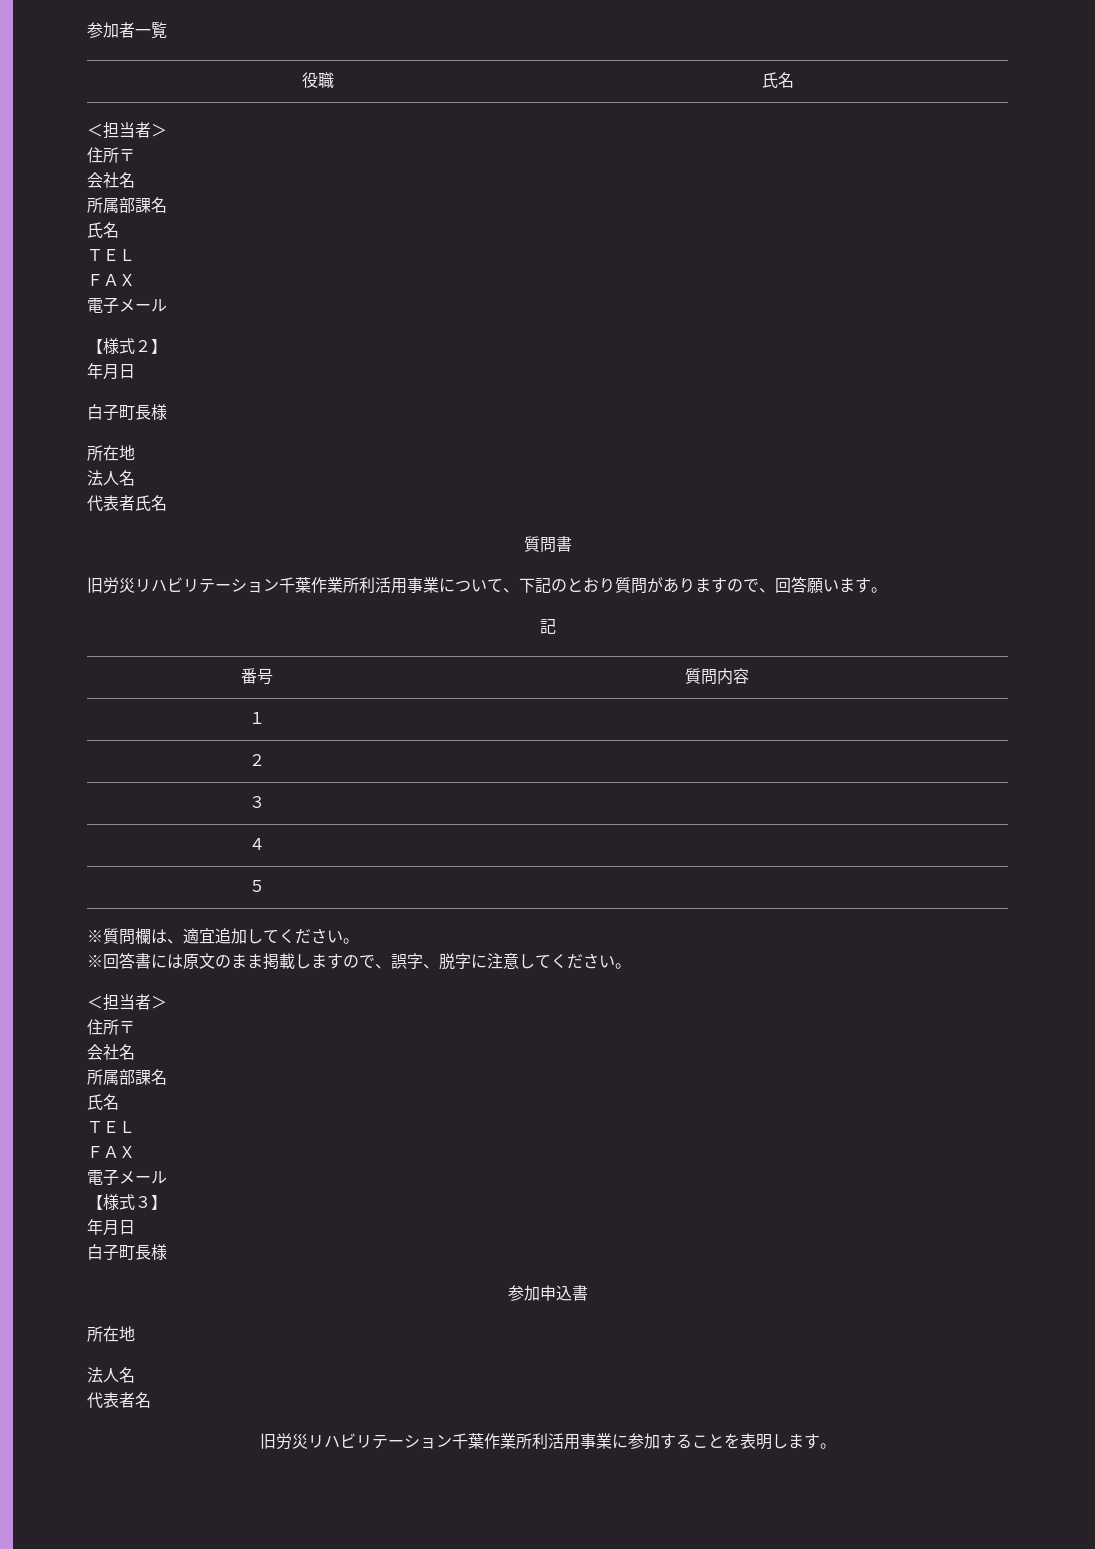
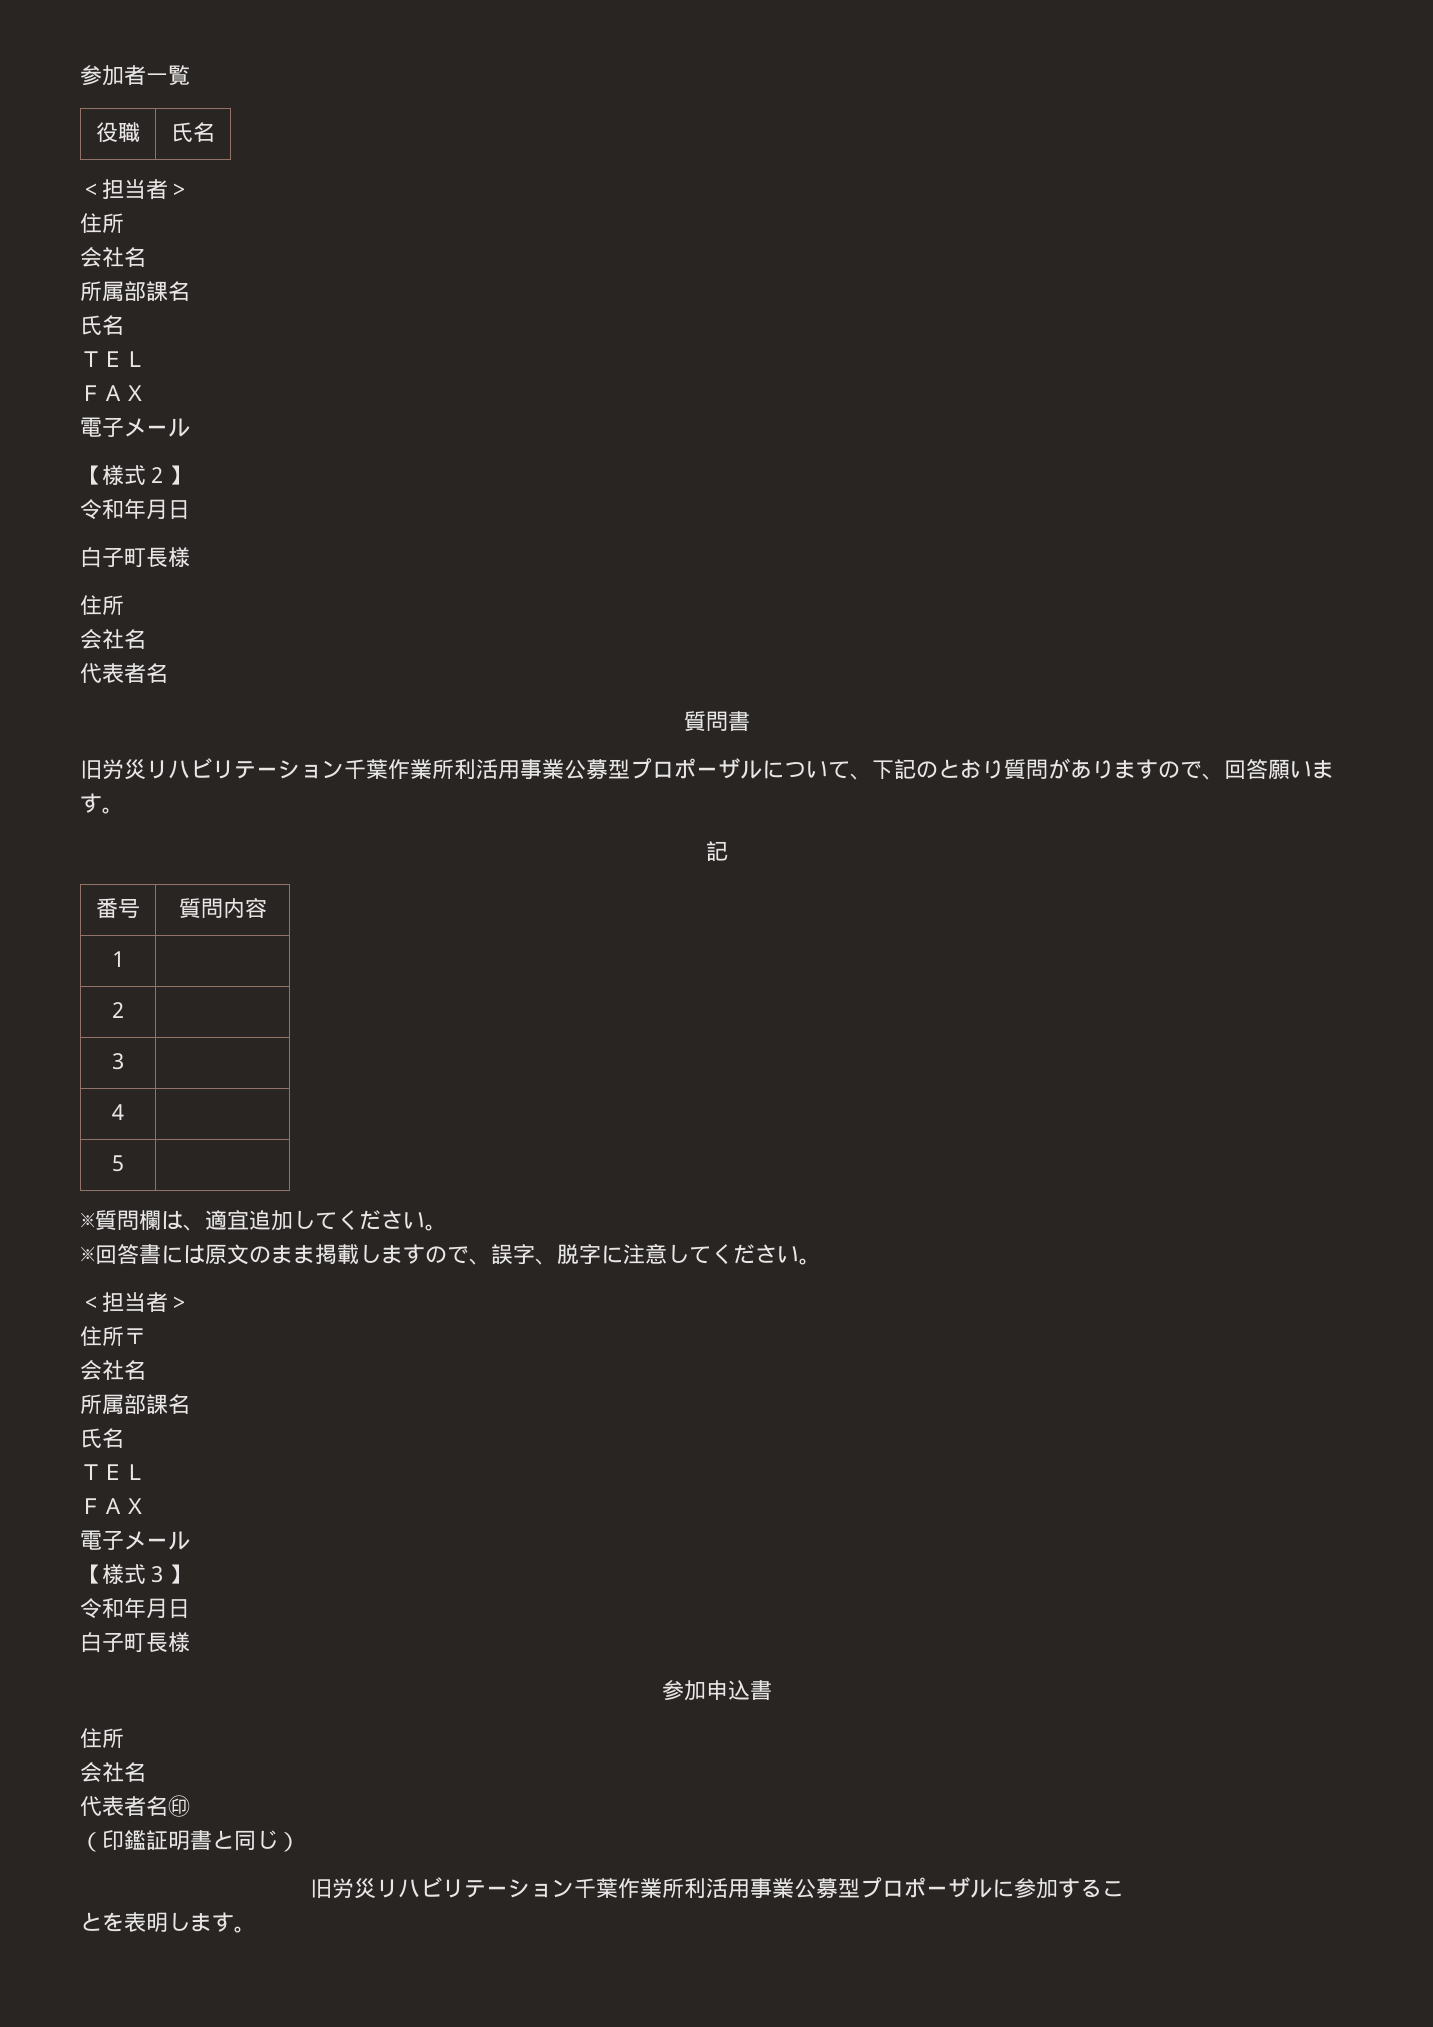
[119,149,135,162] 〒 -> (124, 223) none
[87,363,135,380] [87,404,167,421] [87,445,135,461] [87,470,135,486] [87,495,151,512] 年月日 // 白子町長様 // 所在地 // 法人名 // 代表者氏 -> [80,498,190,520] [80,547,190,568] [80,595,124,615] [80,629,146,649] [80,663,146,684] 令和年月日 // 白子町長様 // 住所 // 会社名 // 代表者
(439, 585) none -> [564,758,762,780] 公募型プロポーザル
(167, 1202) none -> [80,1598,124,1619] 令和
[87,1326,135,1342] [87,1367,135,1383] [87,1392,151,1409] 所在地 // 法人名 // 代表者名 -> [80,1728,124,1748] [80,1762,146,1782] [80,1795,190,1817] [80,1830,300,1852] 住所 // 会社名 // 代表者名㊞ // （印鑑証明書と同じ）
(612, 1441) none -> [793,1877,992,1899] 公募型プロポーザル
(708, 1441) none -> (1124, 1889) //

